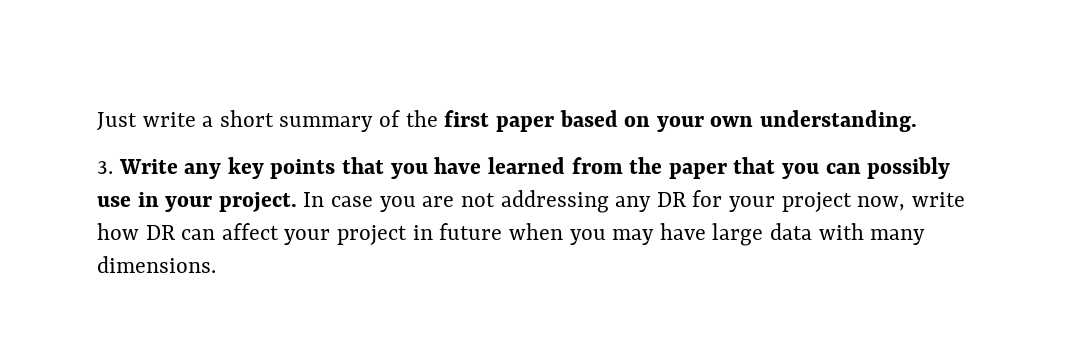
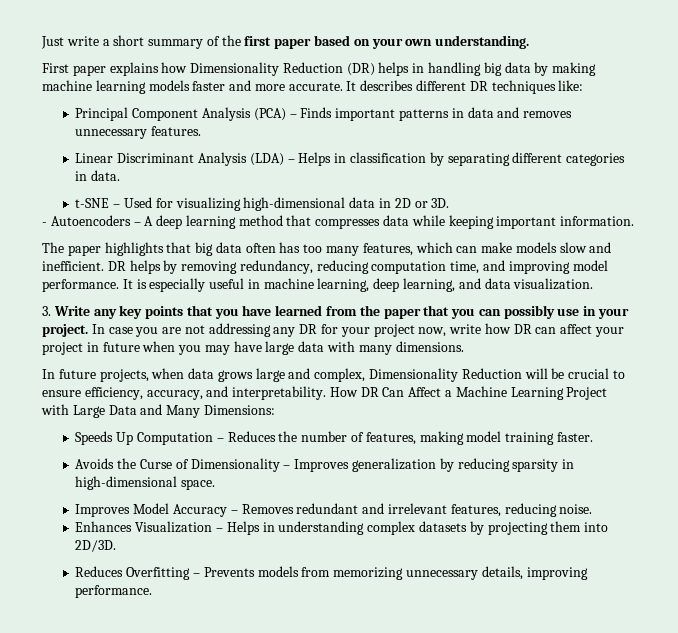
(917, 121) none -> [42,62,597,76] [42,80,584,94] [75,107,573,121] [75,126,202,139] [75,152,626,166] [75,170,121,181] [75,197,450,211] [42,215,635,229] [42,242,612,256] [42,260,608,274] [42,278,594,292] // First paper explains how Dimensionality Reduction (DR) helps in handling big data by making machine learning models faster and more accurate. It describes different DR techniques like: // Principal Component Analysis (PCA) – Finds important patterns in data and removes unnecessary features. // Linear Discriminant Analysis (LDA) – Helps in classification by separating different categories in data. // t-SNE – Used for visualizing high-dimensional data in 2D or 3D. // - Autoencoders – A deep learning method that compresses data while keeping important information. // The paper highlights that big data often has too many features, which can make models slow and inefficient. DR helps by removing redundancy, reducing computation time, and improving model performance. It is especially useful in machine learning, deep learning, and data visualization.
(216, 264) none -> [42,368,625,382] [42,386,608,400] [41,404,275,418] [75,431,593,445] [75,458,575,472] [75,476,216,490] [75,503,593,517] [75,521,609,535] [75,540,117,552] [75,566,588,580] [75,585,153,598] // In future projects, when data grows large and complex, Dimensionality Reduction will be crucial to ensure efficiency, accuracy, and interpretability. How DR Can Affect a Machine Learning Project with Large Data and Many Dimensions: // Speeds Up Computation – Reduces the number of features, making model training faster. // Avoids the Curse of Dimensionality – Improves generalization by reducing sparsity in high-dimensional space. // Improves Model Accuracy – Removes redundant and irrelevant features, reducing noise. // Enhances Visualization – Helps in understanding complex datasets by projecting them into 2D/3D. // Reduces Overfitting – Prevents models from memorizing unnecessary details, improving performance.

